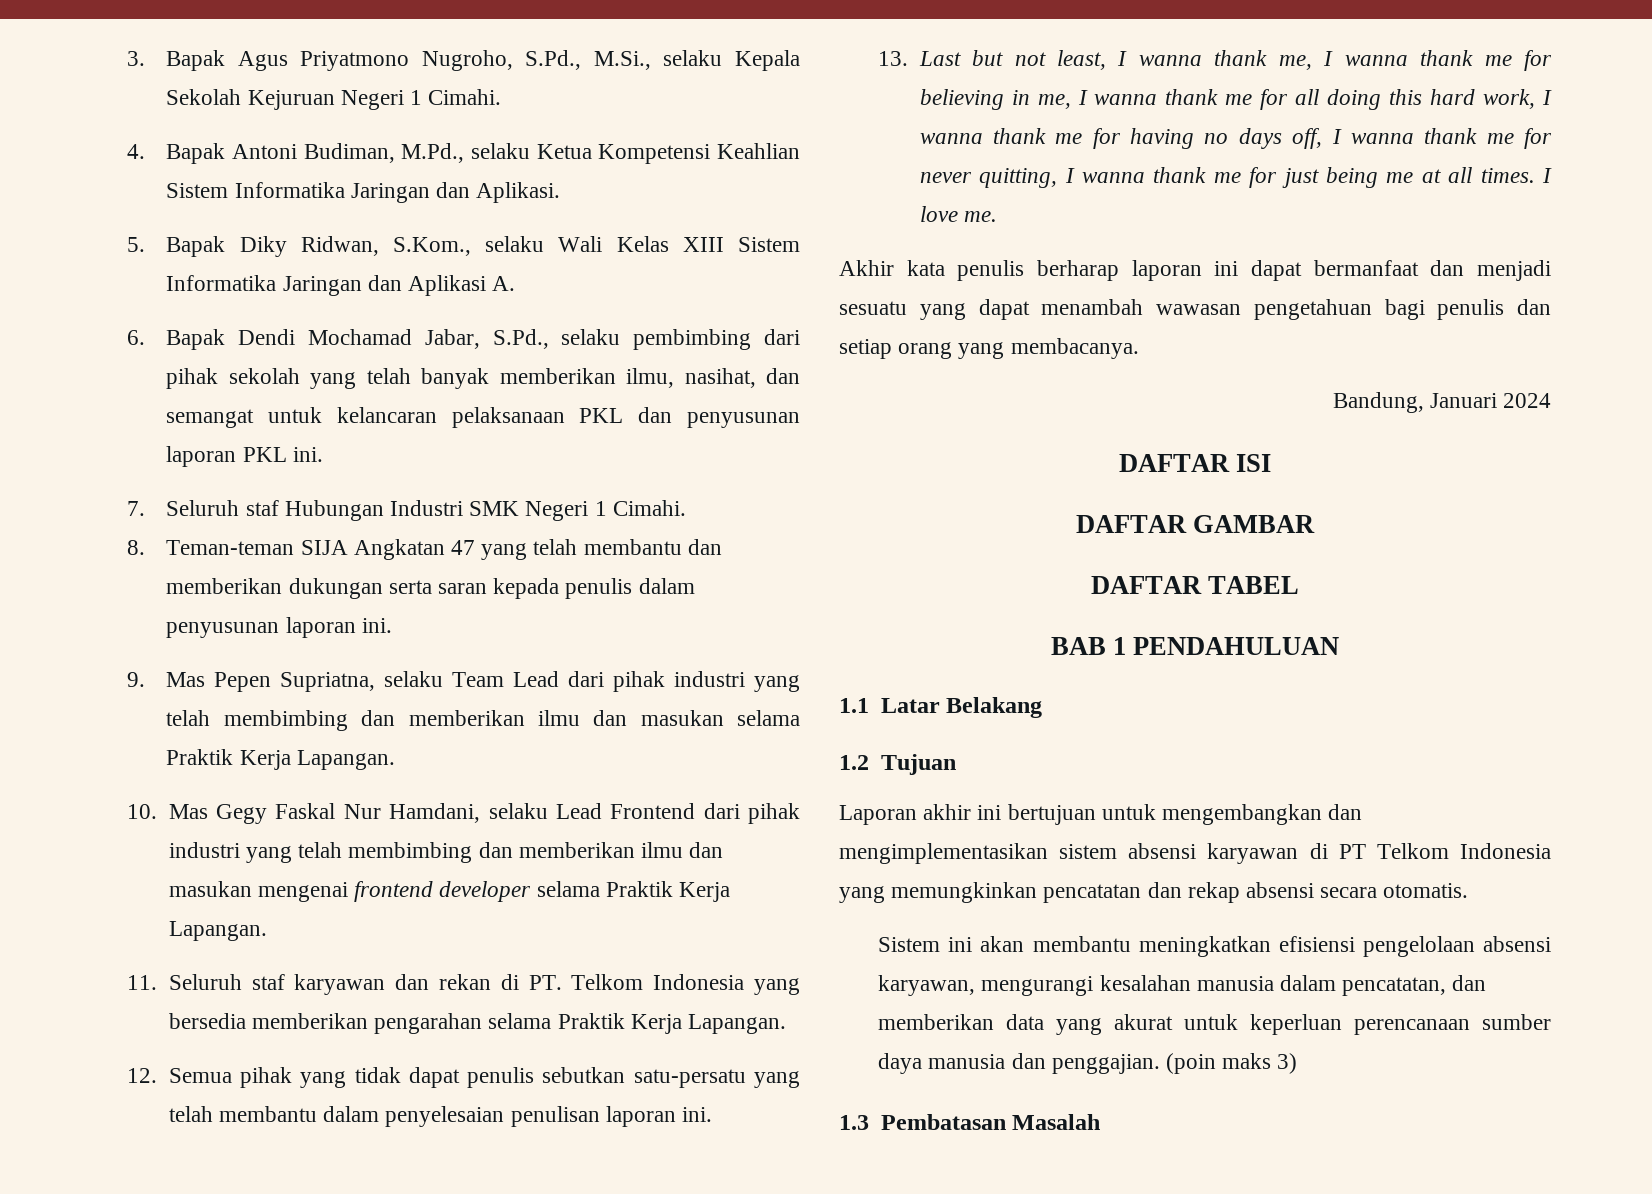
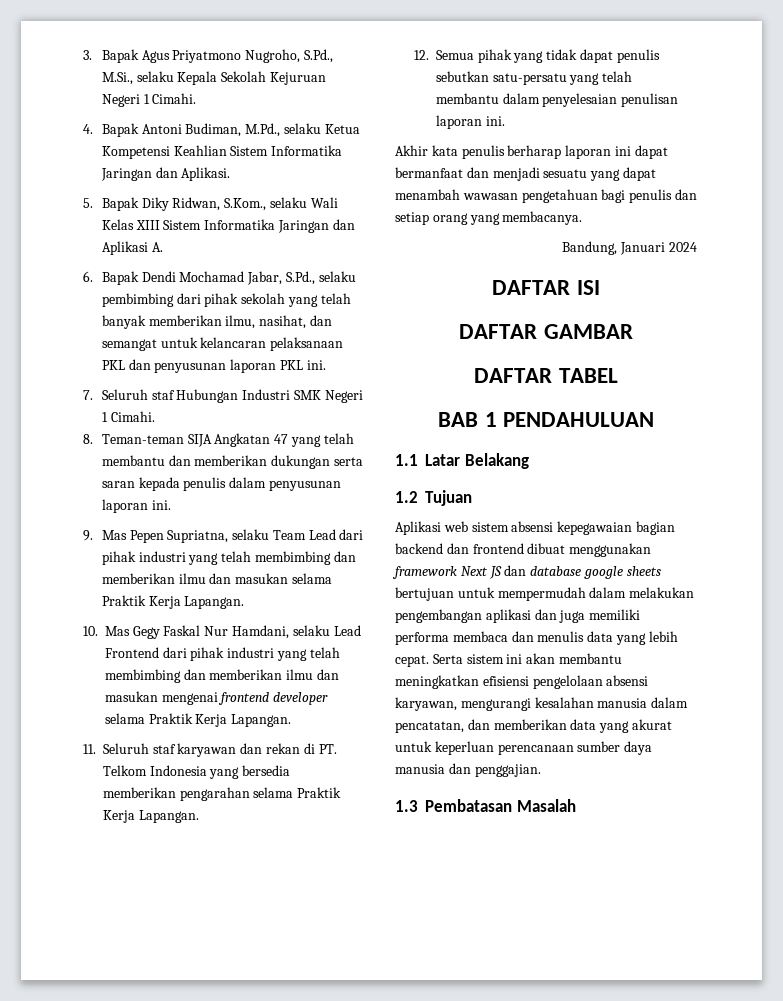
[878,50,1552,71] [919,89,1552,110] [919,128,1553,149] [919,167,1552,188] [919,206,997,222] // 13. Last but not least, I wanna thank me, I wanna thank me for believing in me, I wanna thank me for all doing this hard work, I wanna thank me for having no days off, I wanna thank me for never quitting, I wanna thank me for just being me at all times. I love me. -> (505, 121) none
[839,804,1363,825] [839,843,1551,864] [839,882,1469,903] [878,937,941,952] Laporan akhir ini bertujuan untuk mengembangkan dan mengimplementasikan sistem absensi karyawan di PT Telkom Indonesia yang memungkinkan pencatatan dan rekap absensi secara otomatis. // Sistem -> [395,521,675,535] [395,543,652,557] [392,565,661,579] [395,587,695,601] [395,609,641,623] [395,631,678,645] [395,654,504,667] Aplikasi web sistem absensi kepegawaian bagian backend dan frontend dibuat menggunakan framework Next JS dan database google sheets bertujuan untuk mempermudah dalam melakukan pengembangan aplikasi dan juga memiliki performa membaca dan menulis data yang lebih cepat. Serta sistem
[1166,1053,1298,1074] (poin maks 3) -> (541, 770) none

